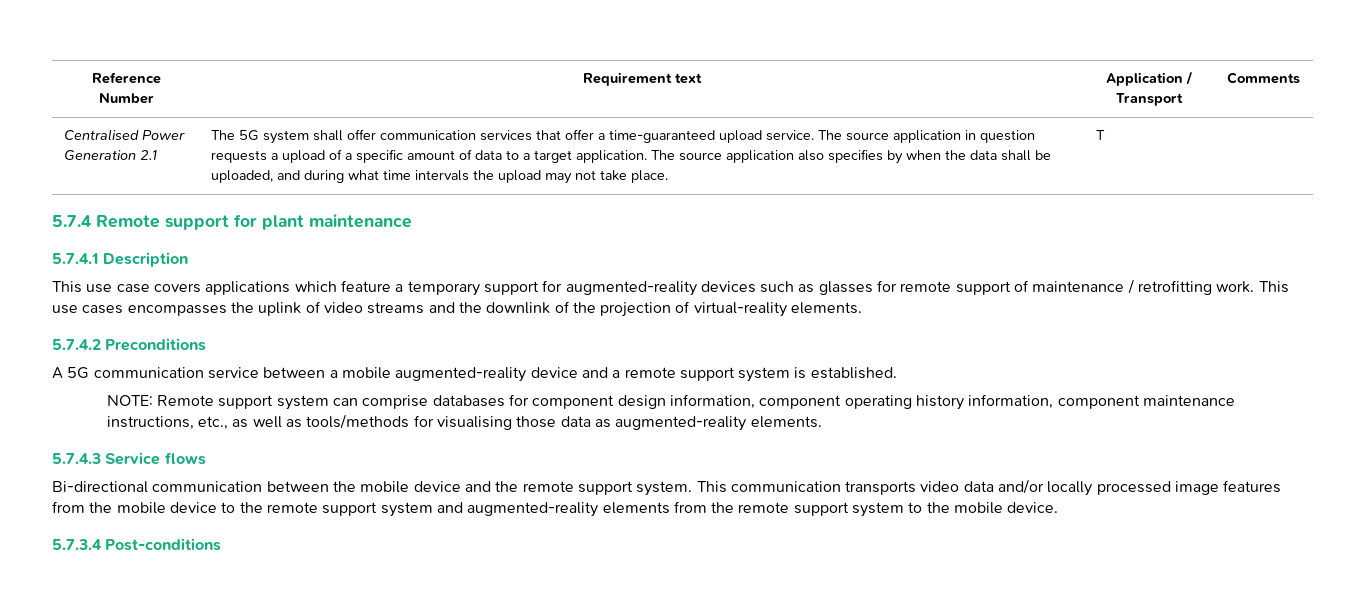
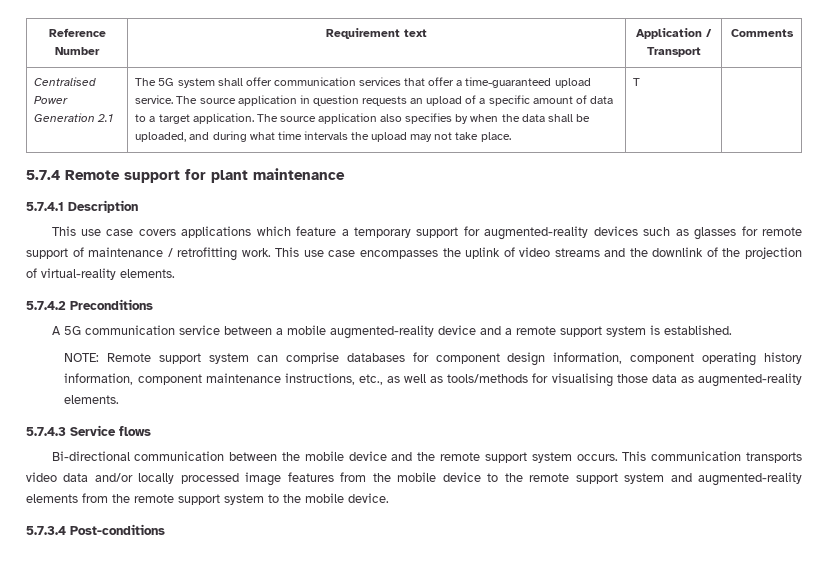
[271,153,279,160] a -> [410,98,424,104] an
[82,305,124,314] cases -> [328,250,356,257] case
[636,481,693,496] system. -> [531,452,618,463] system occurs.

